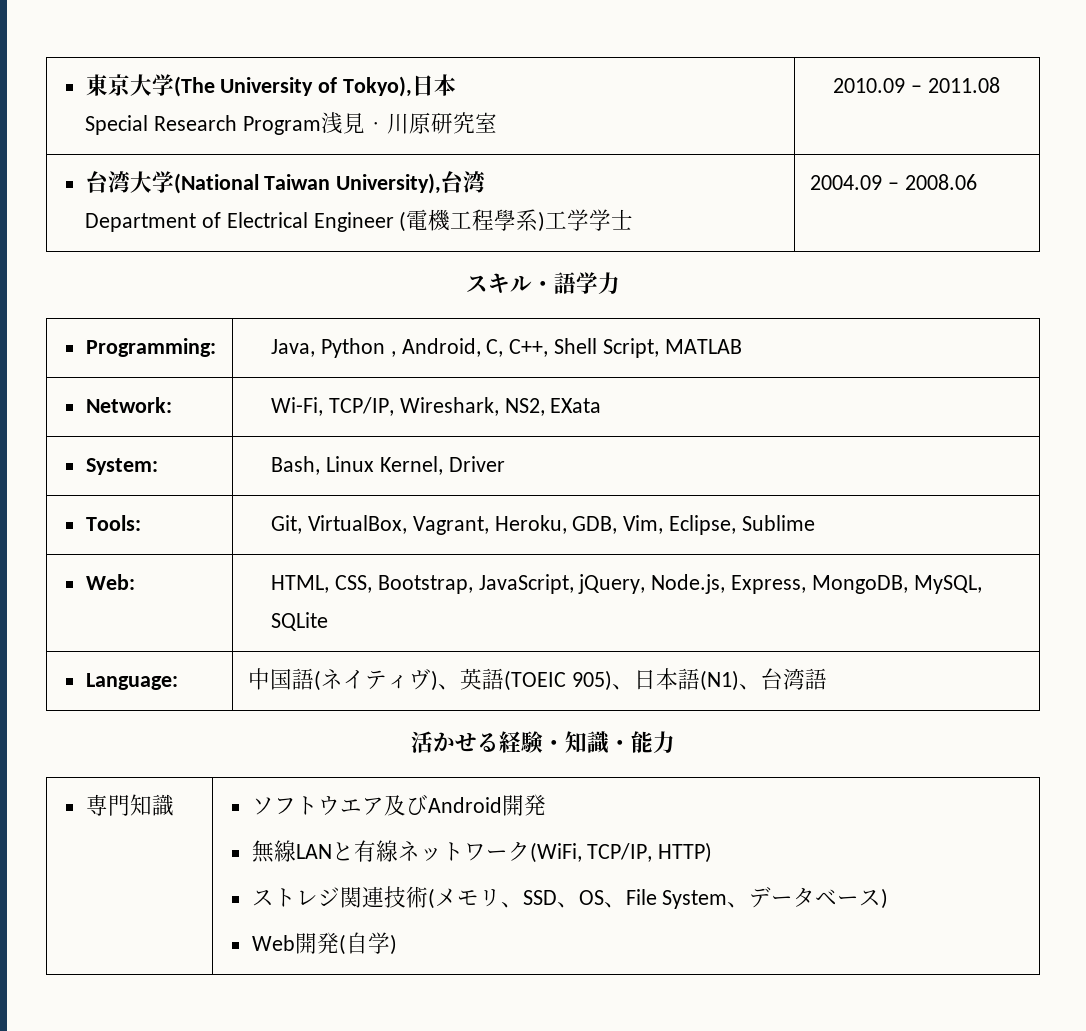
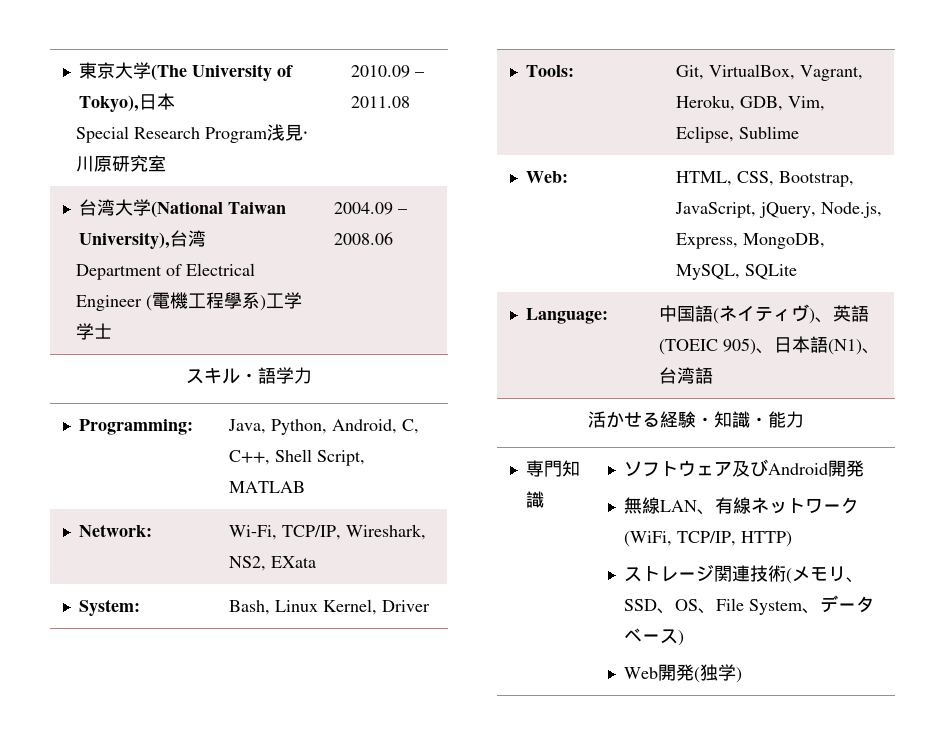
[320,338,396,358] Python , -> [271,419,328,435] Python,
[339,799,362,813] エ -> [695,465,714,476] ェ
[331,842,354,861] と -> [696,509,715,515] 、
(318, 897) none -> [677,572,696,580] ー
[345,932,368,954] 自 -> [699,664,718,681] 独

